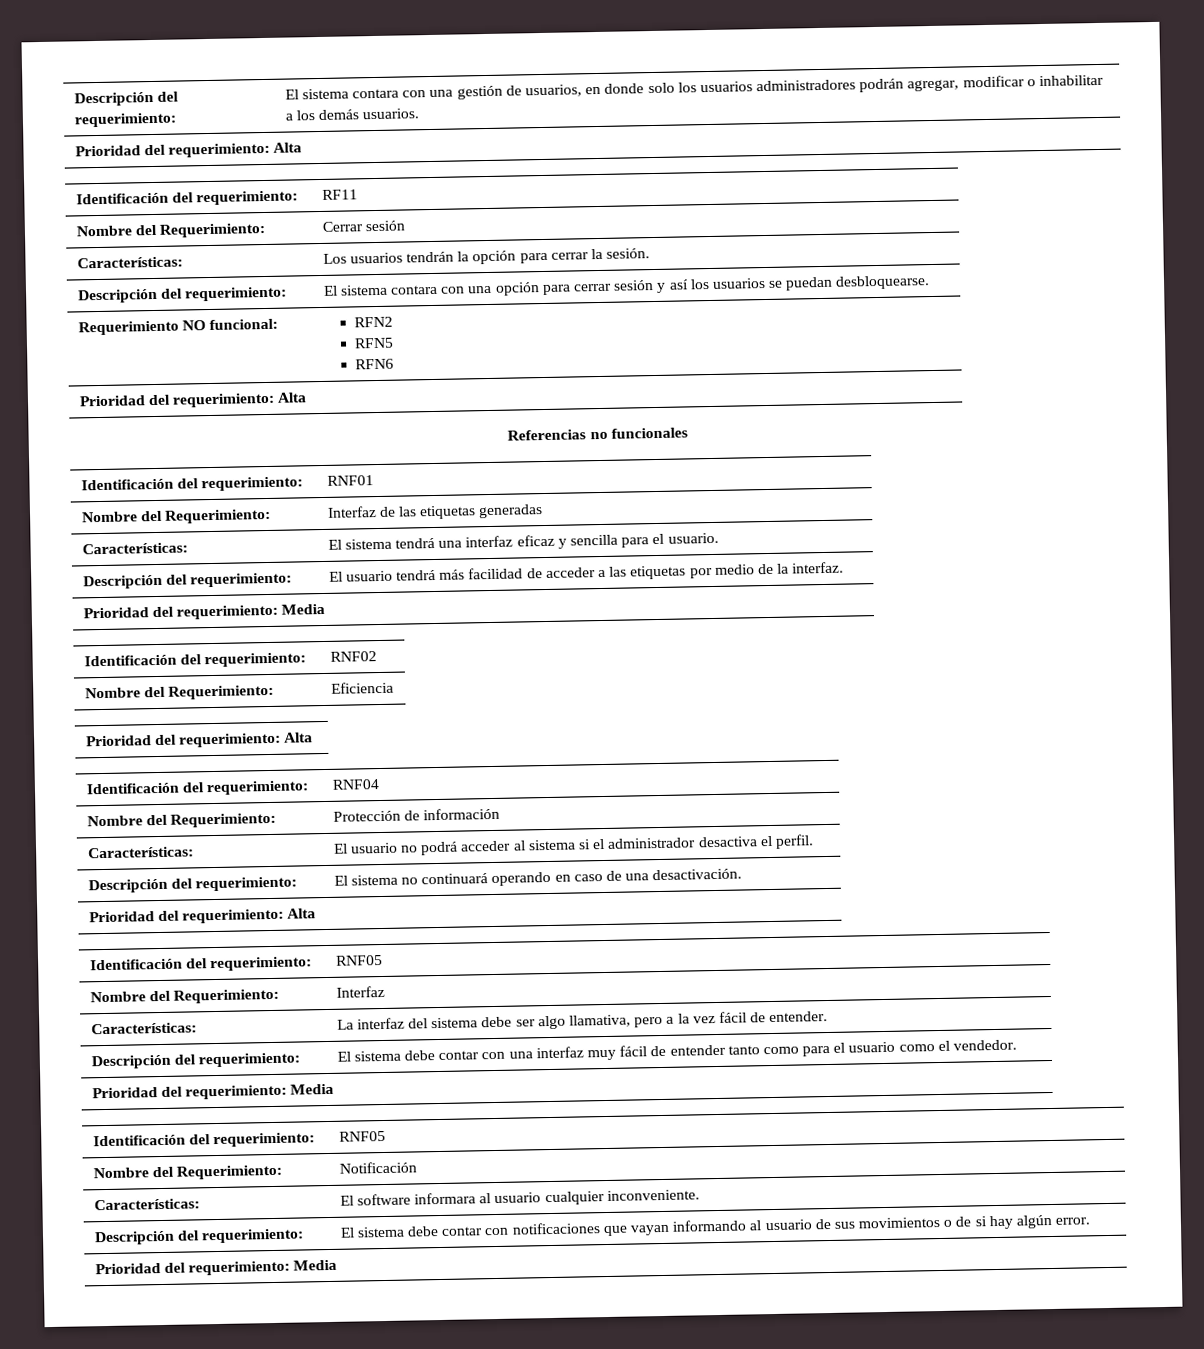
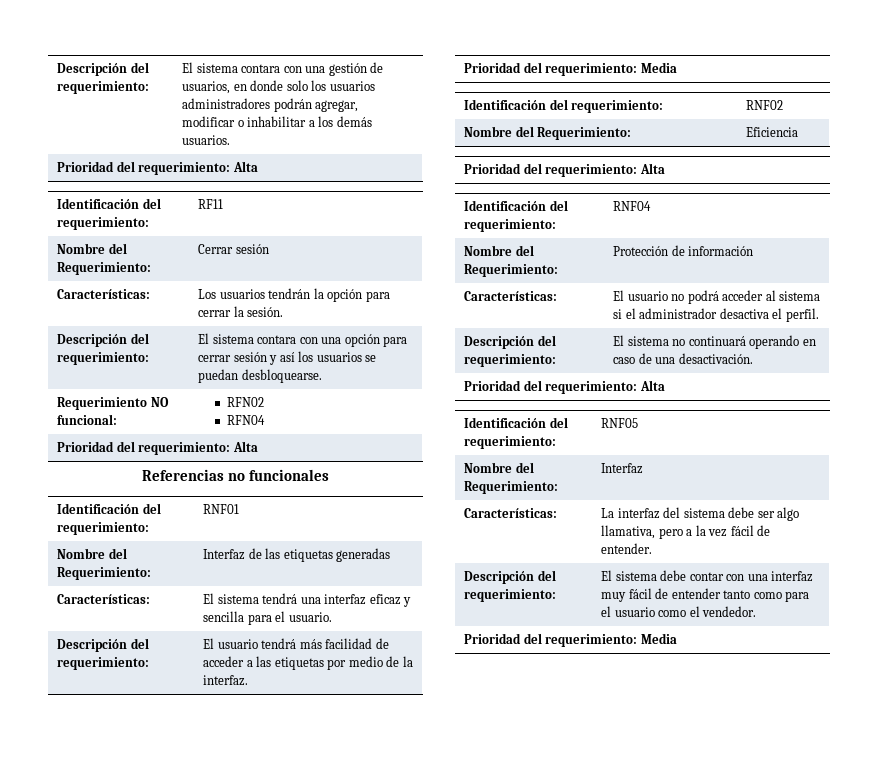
[354,316,394,328] [354,337,395,349] [355,358,395,370] RFN2 // RFN5 // RFN6 -> [226,397,264,407] [226,415,265,425] RFN02 // RFN04
[92,1132,316,1148] [338,1130,386,1142] [92,1164,283,1180] [338,1161,417,1174] [93,1198,200,1211] [339,1189,700,1206] [93,1228,305,1246] [339,1215,1091,1238] [94,1259,338,1276] // Identificación del requerimiento: | RNF05 // Nombre del Requerimiento: | Notificación // Características: | El software informara al usuario cualquier inconveniente. // Descripción del requerimiento: | El sistema debe contar con notificaciones que vayan informando al usuario de sus movimientos o de si hay algún error. // Prioridad del requerimiento: Media -> (677, 638) none

